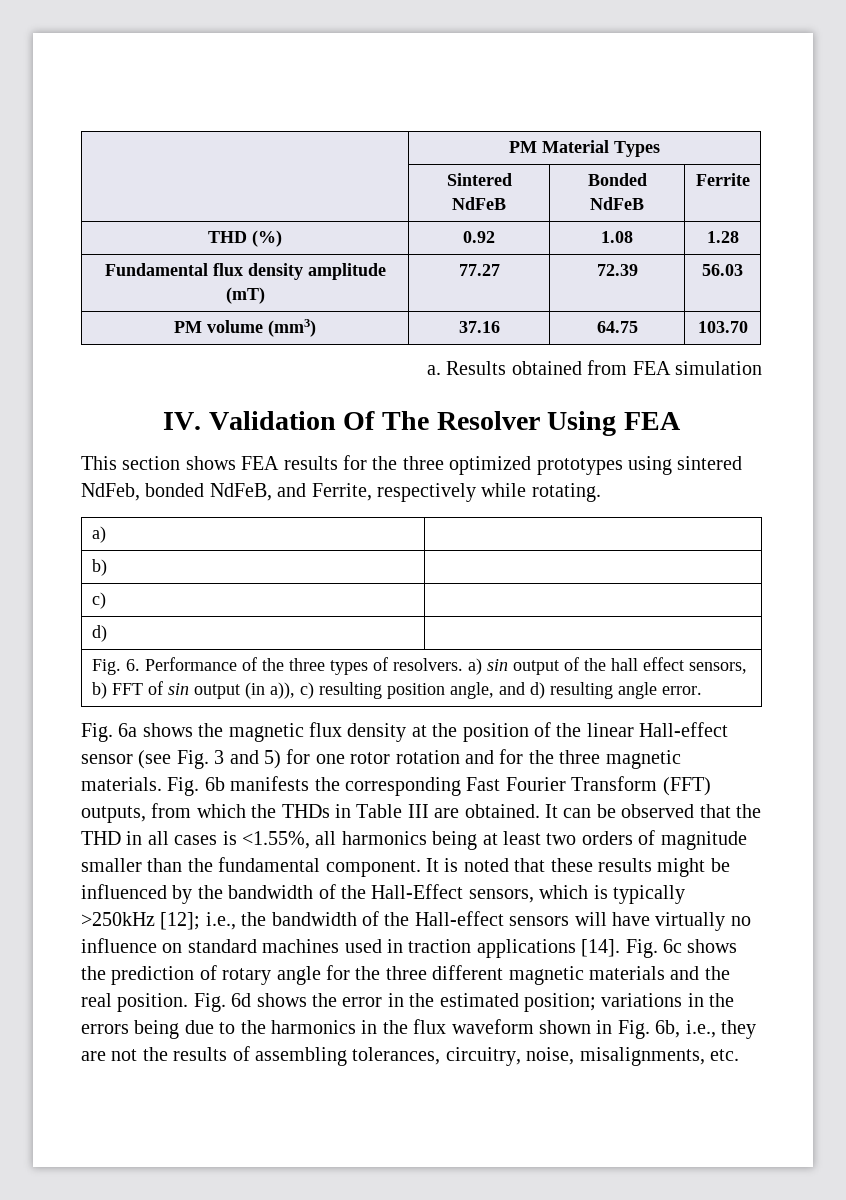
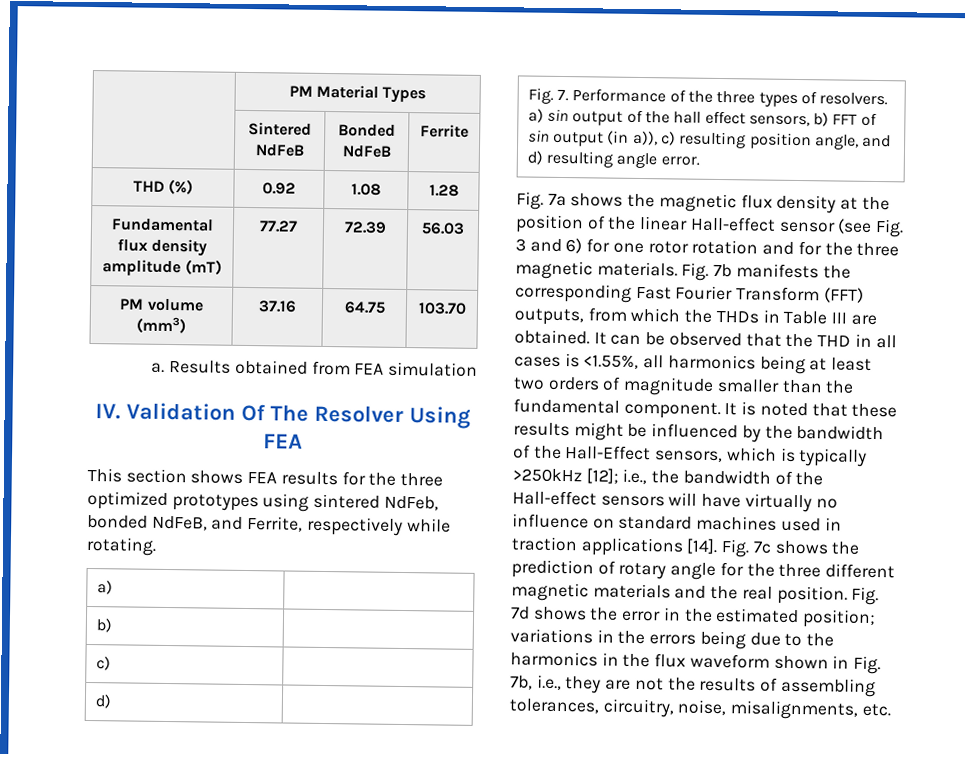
[125,659,140,671] 6. -> [556,88,569,102] 7.
[118,723,138,737] 6a -> [547,193,567,207] 7a
[264,750,281,769] 5) -> [565,238,583,254] 6)
[204,777,225,791] 6b -> [713,263,733,278] 7b
[662,939,682,953] 6c -> [752,541,772,554] 7c
[231,993,252,1007] 6d -> [510,606,530,620] 7d
[655,1020,681,1038] 6b, -> [510,675,533,690] 7b,

